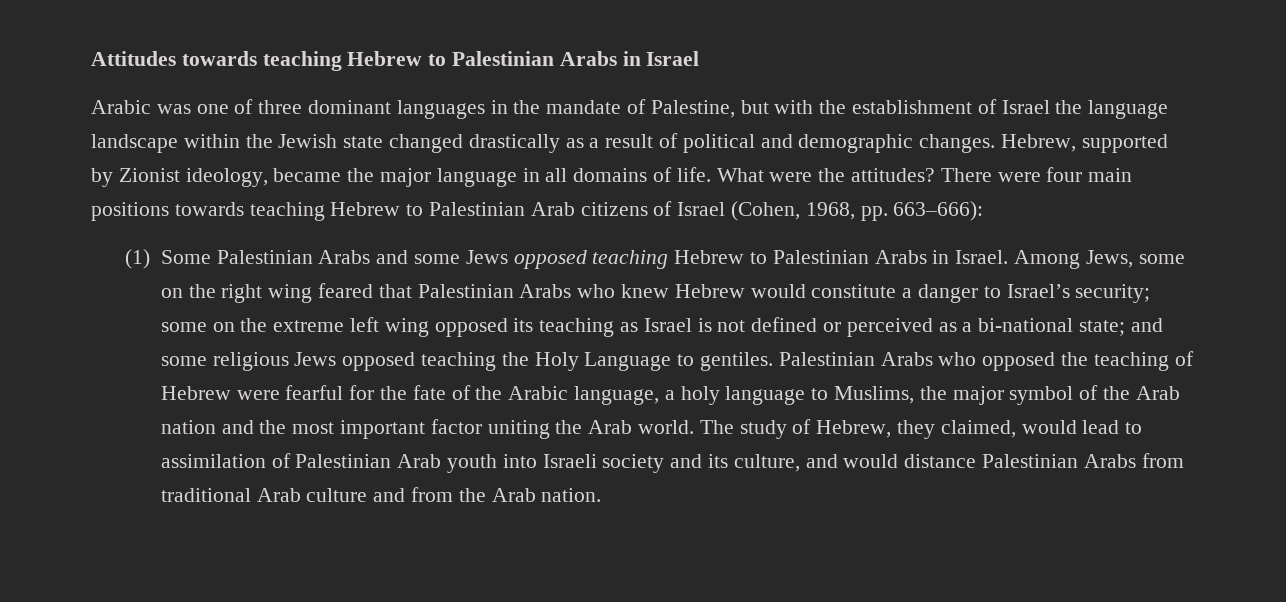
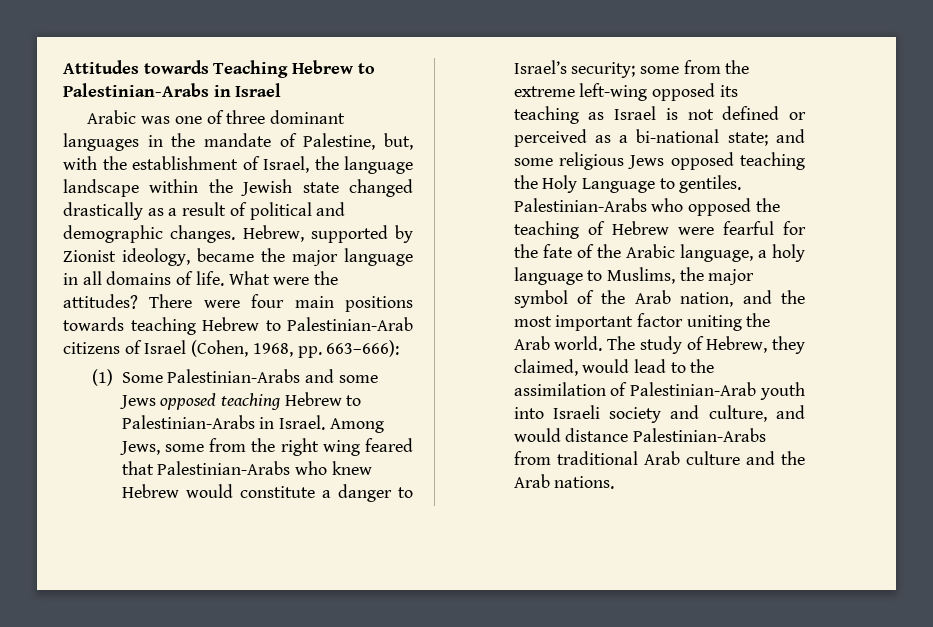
[262,51,617,71] teaching Hebrew to Palestinian Arabs -> [213,60,375,78] [63,83,209,97] Teaching Hebrew to Palestinian-Arabs
[740,100,769,114] but -> [383,133,413,150] but,
[1001,100,1050,114] Israel -> [263,156,309,173] Israel,
[429,202,575,216] Palestinian Arab -> [287,317,413,331] Palestinian-Arab
[216,250,371,264] Palestinian Arabs -> [167,369,301,383] Palestinian-Arabs
[772,250,927,264] Palestinian Arabs -> [121,415,255,429] Palestinian-Arabs
[160,288,183,298] on -> [209,438,247,452] from
[417,284,572,298] Palestinian Arabs -> [157,461,291,475] Palestinian-Arabs
[212,322,235,332] on -> [683,60,721,74] from
[349,317,429,337] left wing -> [579,83,648,101] left-wing
[778,352,933,366] Palestinian Arabs -> [513,198,647,212] Palestinian-Arabs
[160,420,216,434] nation -> [680,292,734,307] nation,
(1143, 428) none -> [690,359,715,373] the
[295,454,442,468] Palestinian Arab -> [630,382,757,396] Palestinian-Arab
[707,454,728,468] its -> (700, 412) none
[981,454,1136,468] Palestinian Arabs -> [632,428,766,442] Palestinian-Arabs
[410,487,602,502] from the Arab nation. -> [781,451,805,465] [513,474,615,489] the Arab nations.

